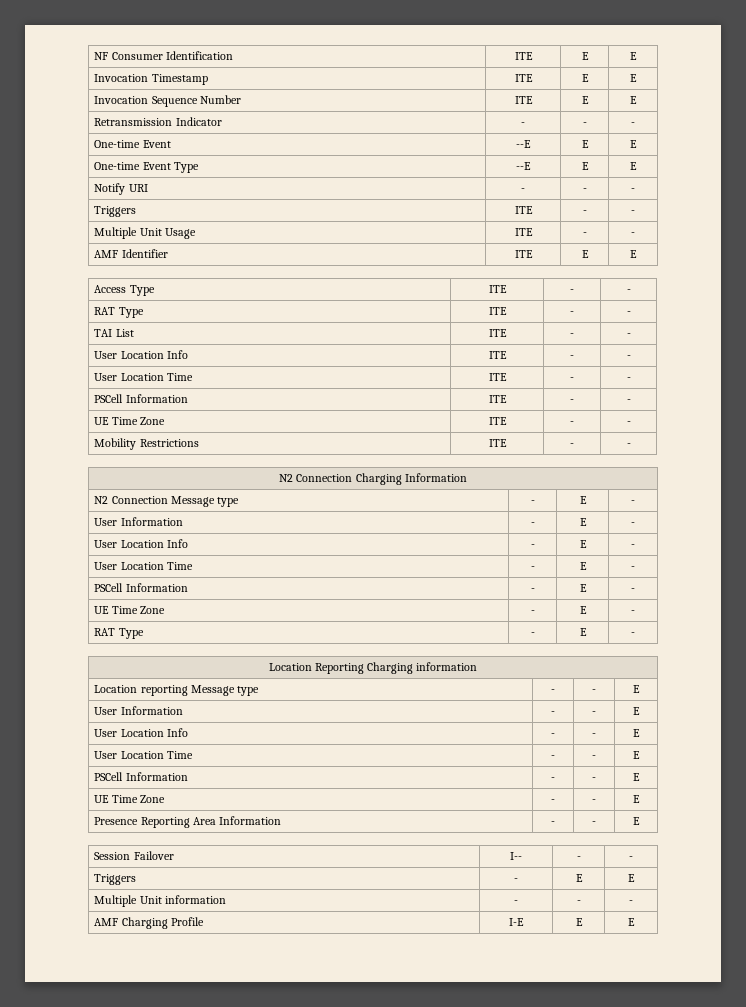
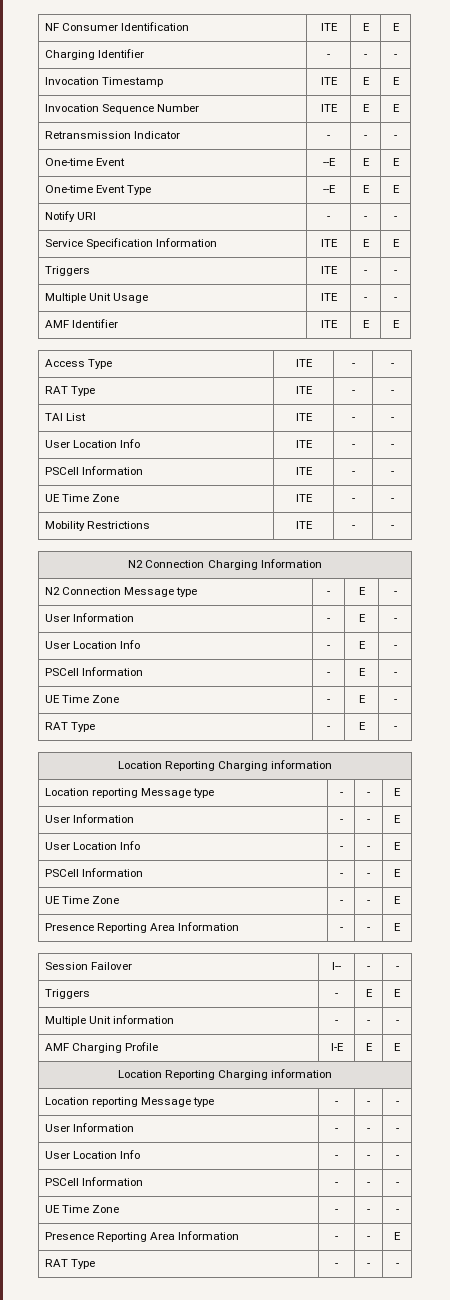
(637, 56) none -> [45,49,145,60] [327,54,330,58] [364,54,367,58] [394,54,397,58] // Charging Identifier | - | - | -
(635, 190) none -> [45,238,218,249] [320,239,338,247] [362,239,370,247] [392,239,400,247] // Service Specification Information | ITE | E | E
[94,373,193,381] [488,373,507,381] [570,377,574,381] [626,377,631,381] // User Location Time | ITE | - | - -> (394, 446) none
[94,562,193,570] [530,566,535,570] [579,562,587,570] [631,566,635,570] // User Location Time | - | E | - -> (397, 647) none
[94,751,193,759] [551,755,555,759] [592,755,596,759] [633,751,640,759] // User Location Time | - | - | E -> (401, 846) none
(635, 922) none -> [117,1069,333,1080] [45,1097,215,1107] [335,1101,338,1105] [367,1101,370,1105] [395,1101,399,1105] [45,1123,135,1132] [335,1128,338,1132] [367,1128,370,1132] [395,1128,399,1132] [45,1150,141,1159] [335,1155,338,1159] [367,1155,370,1159] [395,1155,399,1159] [45,1177,144,1186] [335,1182,338,1186] [367,1182,370,1186] [395,1182,399,1186] [45,1205,120,1213] [335,1209,338,1213] [367,1209,370,1213] [395,1209,399,1213] [45,1231,240,1242] [335,1236,338,1240] [367,1236,370,1240] [394,1232,401,1240] [45,1259,96,1269] [335,1263,338,1267] [367,1263,370,1267] [395,1263,399,1267] // Location Reporting Charging information // Location reporting Message type | - | - | - // User Information | - | - | - // User Location Info | - | - | - // PSCell Information | - | - | - // UE Time Zone | - | - | - // Presence Reporting Area Information | - | - | E // RAT Type | - | - | -

